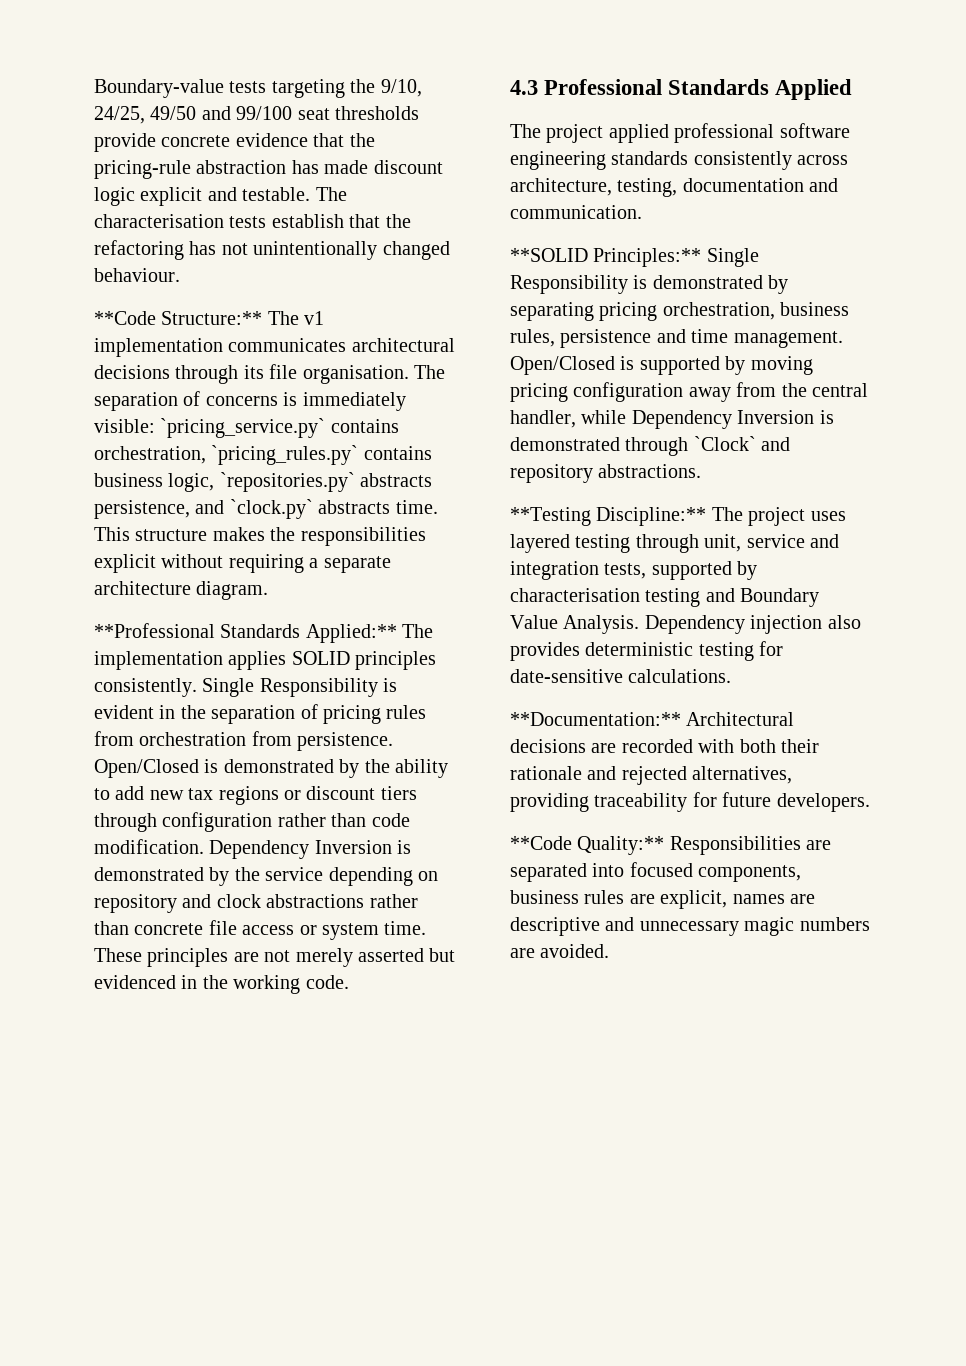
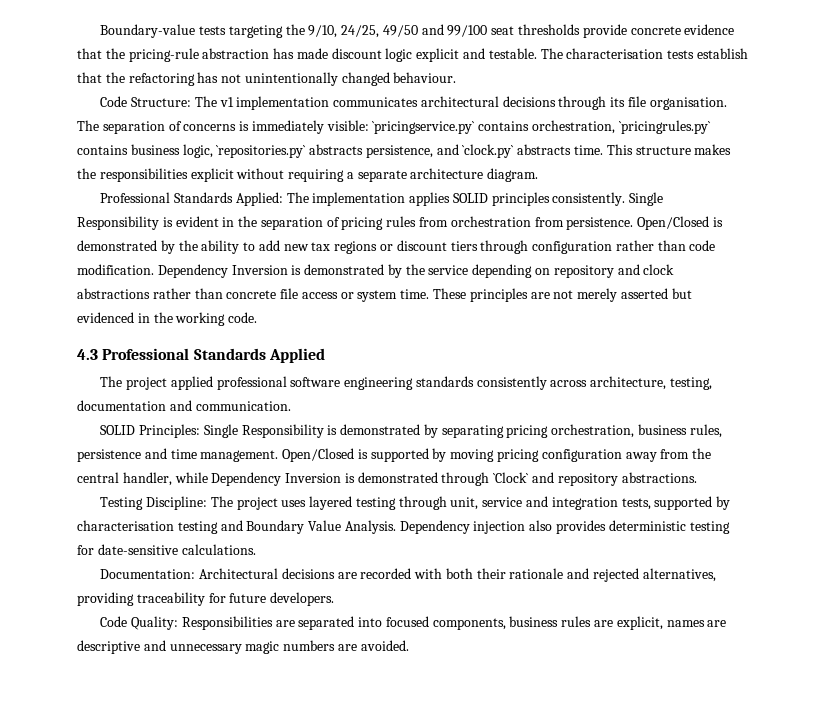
[94,311,263,325] **Code Structure:** -> [100,96,192,107] Code Structure:
[160,418,326,438] `pricing_service.py` -> [372,121,476,134] `pricingservice.py`
[211,445,359,465] `pricing_rules.py` -> [618,120,711,134] `pricingrules.py`
[94,623,397,643] **Professional Standards Applied:** -> [100,192,283,206] Professional Standards Applied:
[510,248,702,267] **SOLID Principles:** -> [100,424,201,438] SOLID Principles:
[510,507,707,526] **Testing Discipline:** -> [100,496,208,510] Testing Discipline:
[510,712,681,726] **Documentation:** -> [100,569,196,579] Documentation:
[510,836,665,855] **Code Quality:** -> [100,616,179,630] Code Quality:

